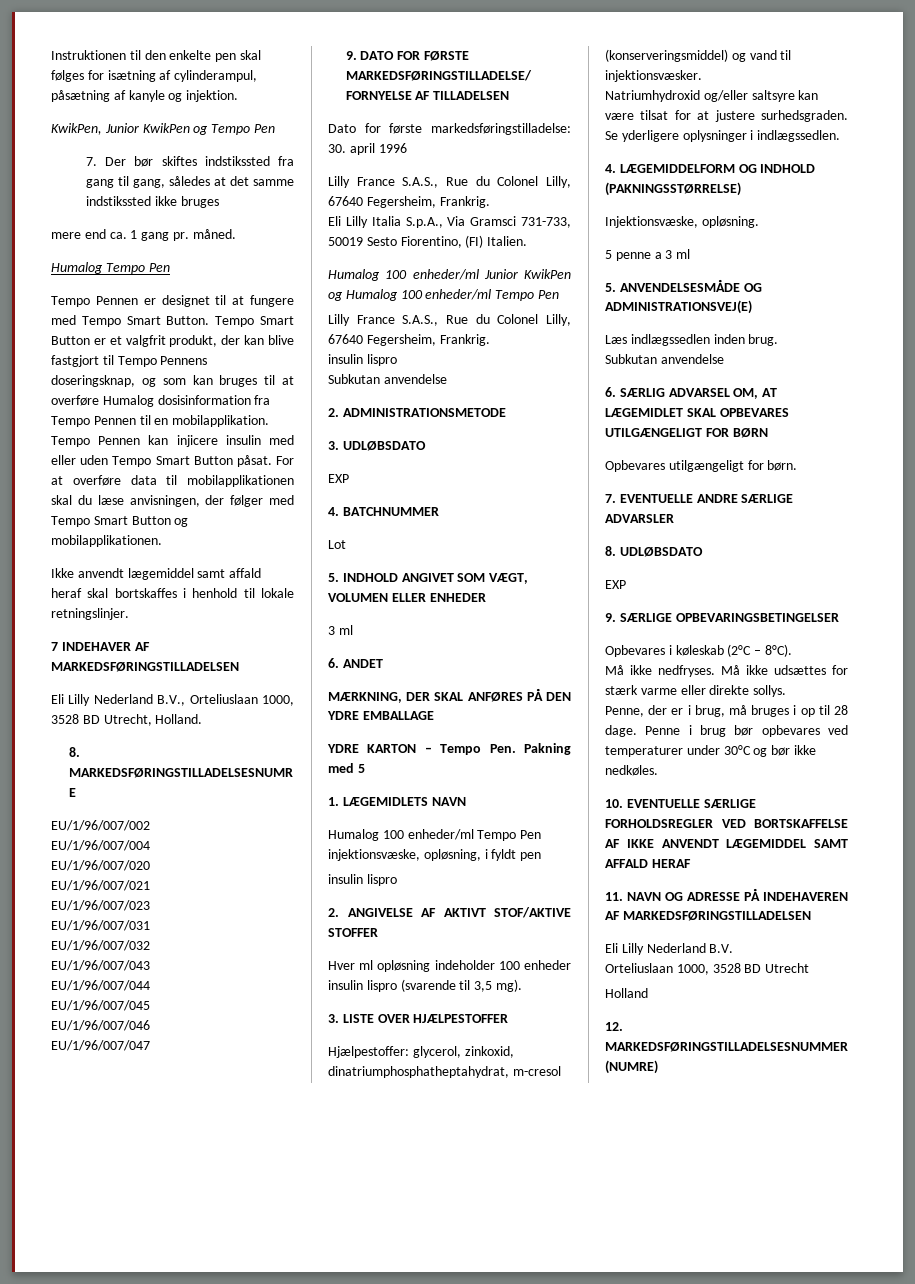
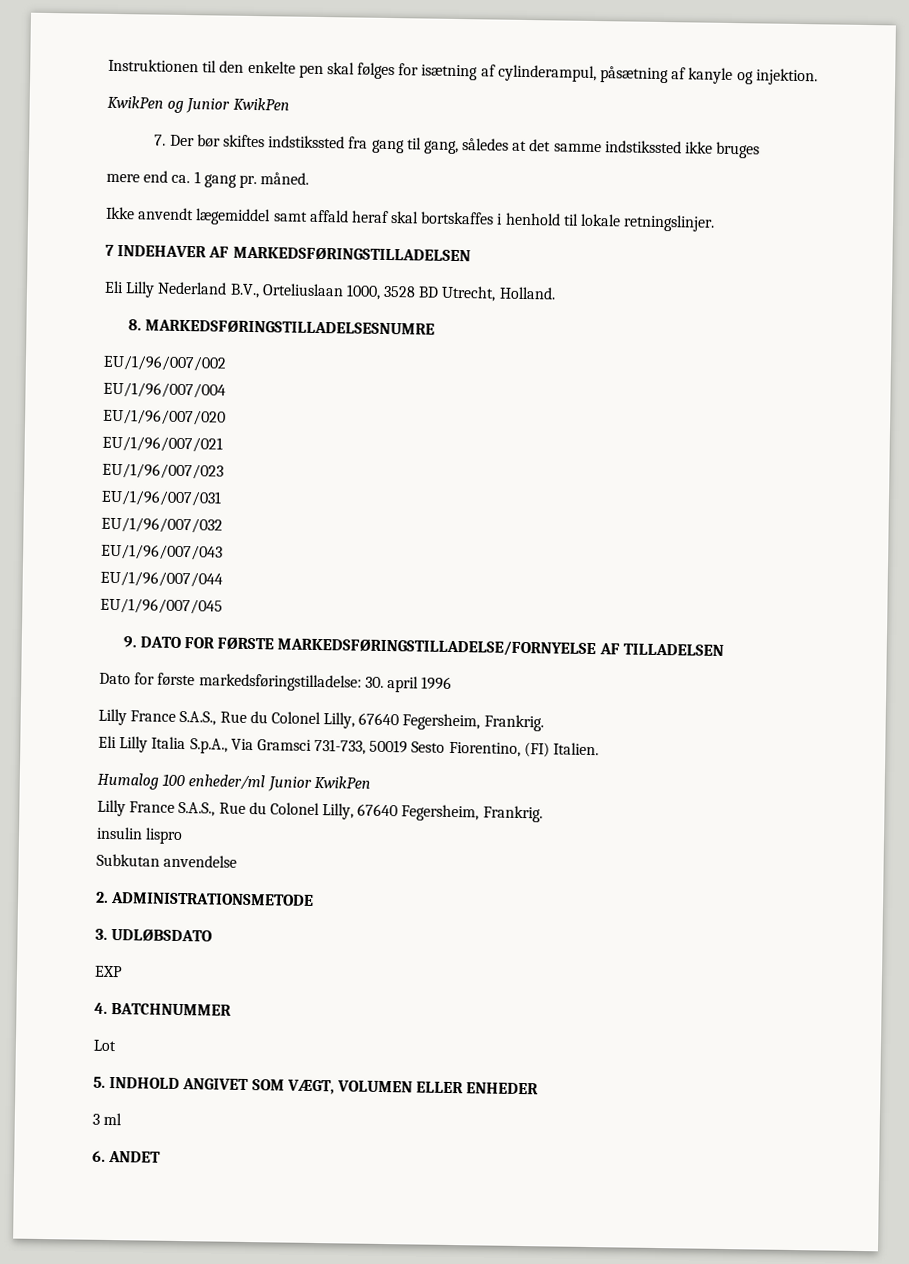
[51,123,275,135] KwikPen, Junior KwikPen og Tempo Pen -> [107,95,290,114] KwikPen og Junior KwikPen
[51,262,170,274] [51,295,294,307] [51,315,294,327] [51,335,294,347] [51,355,208,367] [51,375,294,387] [51,395,271,407] [51,415,270,427] [51,435,294,447] [51,455,294,467] [51,475,294,487] [51,495,294,507] [51,516,189,527] [51,535,162,547] // Humalog Tempo Pen // Tempo Pennen er designet til at fungere med Tempo Smart Button. Tempo Smart Button er et valgfrit produkt, der kan blive fastgjort til Tempo Pennens doseringsknap, og som kan bruges til at overføre Humalog dosisinformation fra Tempo Pennen til en mobilapplikation. Tempo Pennen kan injicere insulin med eller uden Tempo Smart Button påsat. For at overføre data til mobilapplikationen skal du læse anvisningen, der følger med Tempo Smart Button og mobilapplikationen. -> (310, 178) none
[51,1020,150,1031] [51,1040,150,1051] // EU/1/96/007/046 // EU/1/96/007/047 -> (223, 606) none
[328,289,559,301] og Humalog 100 enheder/ml Tempo Pen -> (371, 782) none
[328,688,571,703] [327,711,434,720] [327,743,571,755] [328,763,365,773] [328,797,466,806] [328,829,542,841] [328,849,542,861] [328,874,397,886] [328,907,571,918] [328,928,378,937] [328,960,571,972] [328,979,522,992] [328,1014,509,1023] [328,1046,514,1058] [328,1066,561,1078] [605,49,792,62] [605,70,702,82] [605,90,819,102] [605,110,848,122] [605,130,841,142] [605,164,816,173] [605,182,741,196] [605,216,759,228] [605,249,691,261] [605,279,762,292] [605,300,752,314] [605,334,779,346] [605,354,724,364] [605,387,778,399] [605,408,789,417] [605,428,768,438] [605,460,798,472] [605,494,794,503] [605,514,674,523] [605,546,703,557] [605,580,626,589] [605,613,839,622] [605,644,792,657] [605,665,848,677] [605,685,787,697] [605,705,848,717] [605,725,848,737] [605,745,816,757] [605,765,658,776] [605,799,756,808] [605,819,848,828] [605,839,848,848] [605,859,691,868] [605,888,848,901] [605,911,811,921] [605,943,734,955] [605,963,810,975] [605,988,648,998] [605,1022,623,1031] [605,1042,848,1052] [605,1060,658,1074] // MÆRKNING, DER SKAL ANFØRES PÅ DEN YDRE EMBALLAGE // YDRE KARTON – Tempo Pen. Pakning med 5 // 1. LÆGEMIDLETS NAVN // Humalog 100 enheder/ml Tempo Pen injektionsvæske, opløsning, i fyldt pen // insulin lispro // 2. ANGIVELSE AF AKTIVT STOF/AKTIVE STOFFER // Hver ml opløsning indeholder 100 enheder insulin lispro (svarende til 3,5 mg). // 3. LISTE OVER HJÆLPESTOFFER // Hjælpestoffer: glycerol, zinkoxid, dinatriumphosphatheptahydrat, m-cresol (konserveringsmiddel) og vand til injektionsvæsker. // Natriumhydroxid og/eller saltsyre kan være tilsat for at justere surhedsgraden. Se yderligere oplysninger i indlægssedlen. // 4. LÆGEMIDDELFORM OG INDHOLD (PAKNINGSSTØRRELSE) // Injektionsvæske, opløsning. // 5 penne a 3 ml // 5. ANVENDELSESMÅDE OG ADMINISTRATIONSVEJ(E) // Læs indlægssedlen inden brug. // Subkutan anvendelse // 6. SÆRLIG ADVARSEL OM, AT LÆGEMIDLET SKAL OPBEVARES UTILGÆNGELIGT FOR BØRN // Opbevares utilgængeligt for børn. // 7. EVENTUELLE ANDRE SÆRLIGE ADVARSLER // 8. UDLØBSDATO // EXP // 9. SÆRLIGE OPBEVARINGSBETINGELSER // Opbevares i køleskab (2°C – 8°C). // Må ikke nedfryses. Må ikke udsættes for stærk varme eller direkte sollys. // Penne, der er i brug, må bruges i op til 28 dage. Penne i brug bør opbevares ved temperaturer under 30°C og bør ikke nedkøles. // 10. EVENTUELLE SÆRLIGE FORHOLDSREGLER VED BORTSKAFFELSE AF IKKE ANVENDT LÆGEMIDDEL SAMT AFFALD HERAF // 11. NAVN OG ADRESSE PÅ INDEHAVEREN AF MARKEDSFØRINGSTILLADELSEN // Eli Lilly Nederland B.V. // Orteliuslaan 1000, 3528 BD Utrecht // Holland // 12. MARKEDSFØRINGSTILLADELSESNUMMER (NUMRE) -> (162, 1156) none

